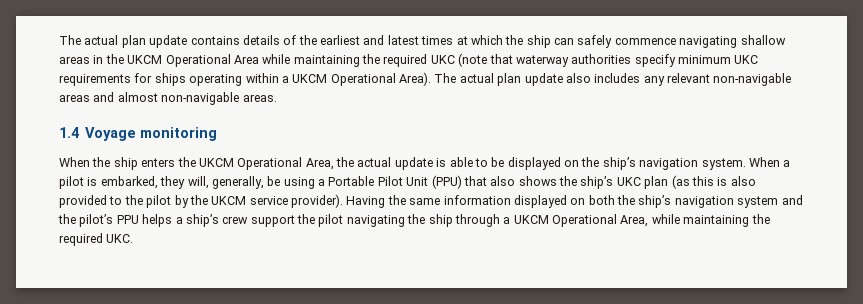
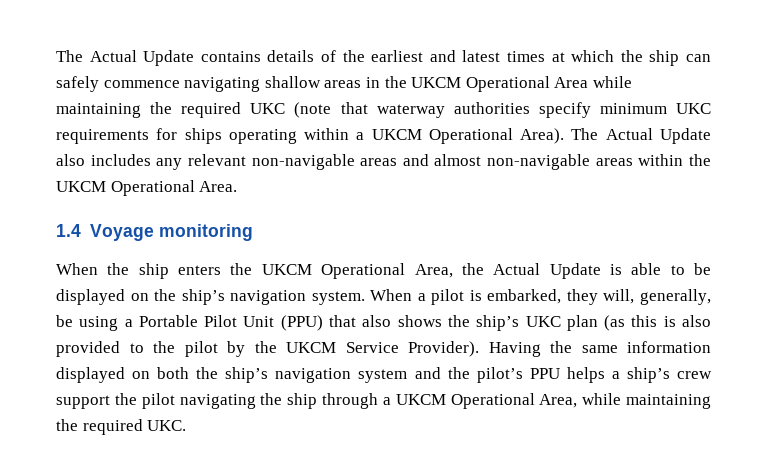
[59,35,188,48] The actual plan update -> [56,50,195,66] The Actual Update
[459,73,563,86] actual plan update -> [605,128,711,144] Actual Update
[242,94,277,102] areas. -> [595,154,711,166] [56,180,238,196] areas within the UKCM Operational Area.
[357,157,433,170] actual update -> [493,263,601,279] Actual Update
[249,194,343,208] service provider). -> [345,341,479,357] Service Provider).

